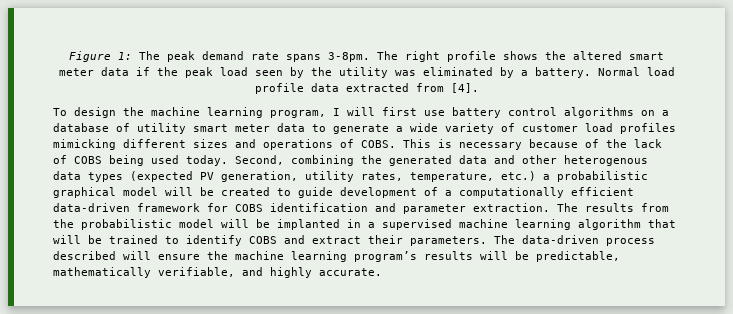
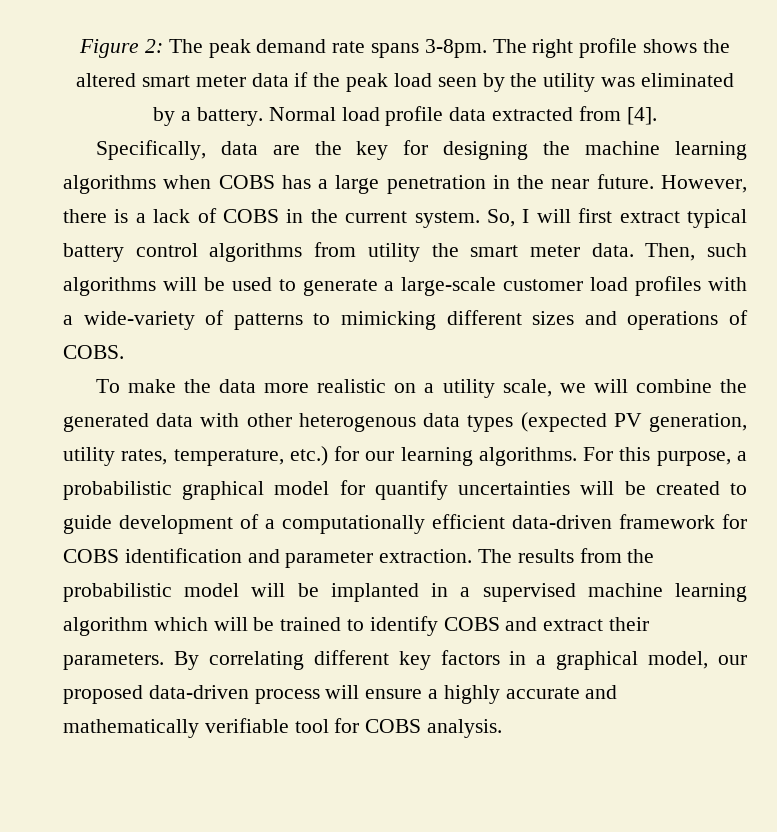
[118,52,132,60] 1: -> [144,39,163,53] 2:
[53,107,326,118] To design the machine learning program, -> [95,140,748,160] [63,174,747,194] [63,208,515,228] Specifically, data are the key for designing the machine learning algorithms when COBS has a large penetration in the near future. However, there is a lack of COBS in the current system. So,
[424,110,445,116] use -> [619,209,747,228] extract typical
[641,110,669,116] [53,123,676,134] on a database of utility smart meter data to generate a wide variety of customer load profiles -> [314,242,748,262] [63,276,747,296] [63,310,331,330] from utility the smart meter data. Then, such algorithms will be used to generate a large-scale customer load profiles with a wide-variety of patterns to
[403,139,662,150] [53,155,354,166] This is necessary because of the lack of COBS being used today. Second, combining -> [95,379,712,398] // To make the data more realistic on a utility scale, we will combine
[494,155,515,164] and -> [200,413,240,427] with
(536, 176) none -> [334,446,731,466] for our learning algorithms. For this purpose,
(158, 191) none -> [339,480,571,500] for quantify uncertainties
[648,219,676,228] that -> [153,617,208,631] which
[494,235,515,244] The -> [173,650,747,670] [63,685,143,704] By correlating different key factors in a graphical model, our proposed
[53,251,116,260] described -> (320, 696) none
[207,251,620,262] [53,267,382,278] the machine learning program’s results will be predictable, mathematically verifiable, and highly accurate. -> [428,685,618,704] [63,718,503,738] a highly accurate and mathematically verifiable tool for COBS analysis.

